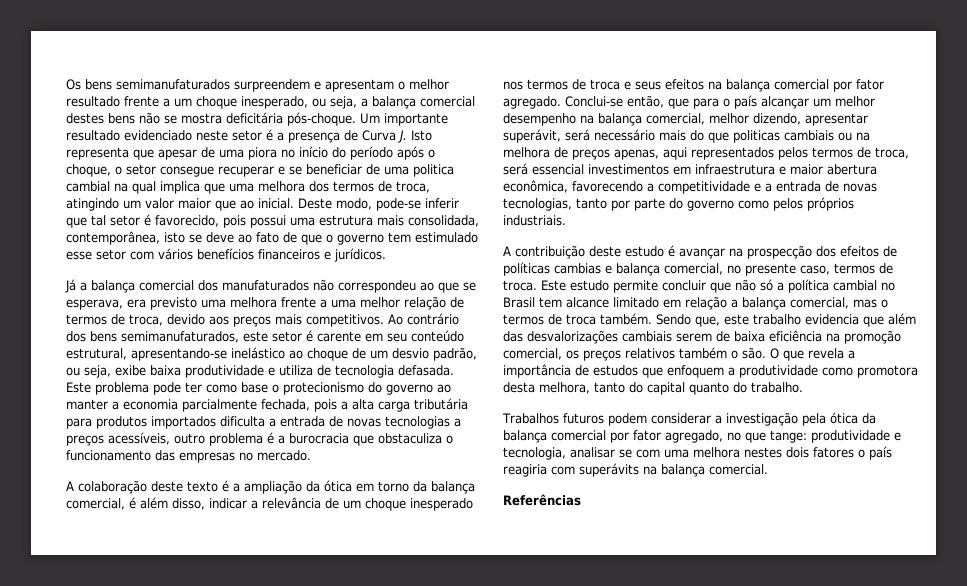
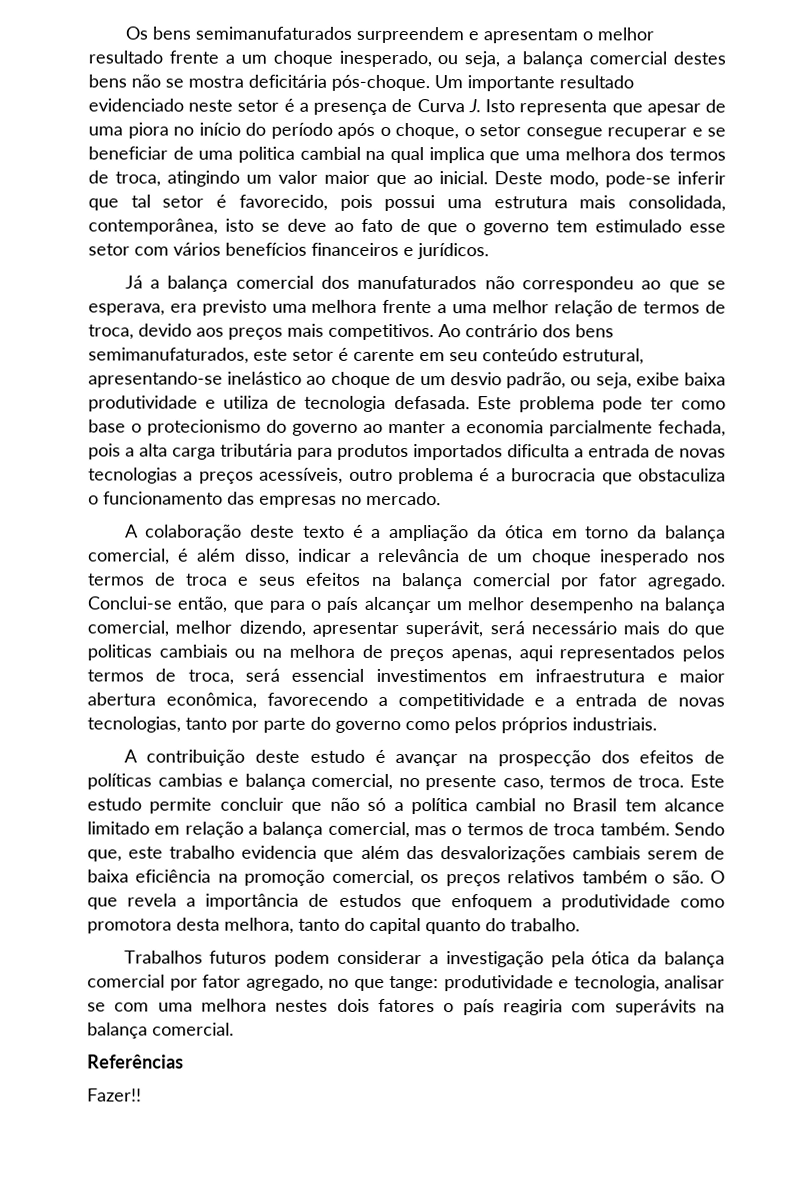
(581, 500) none -> [87,1088,142,1102] // Fazer!!

